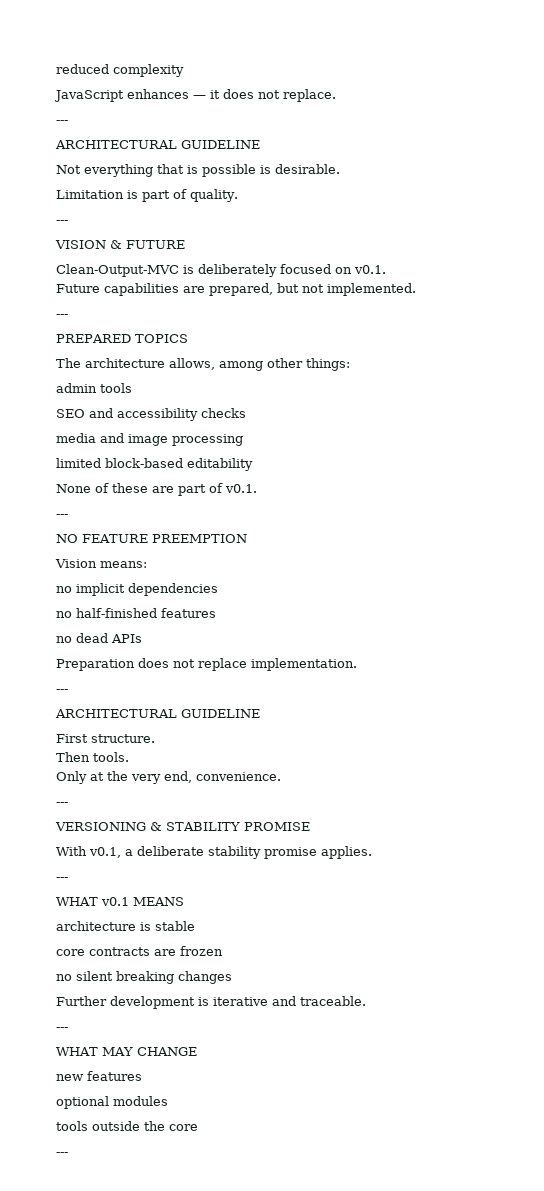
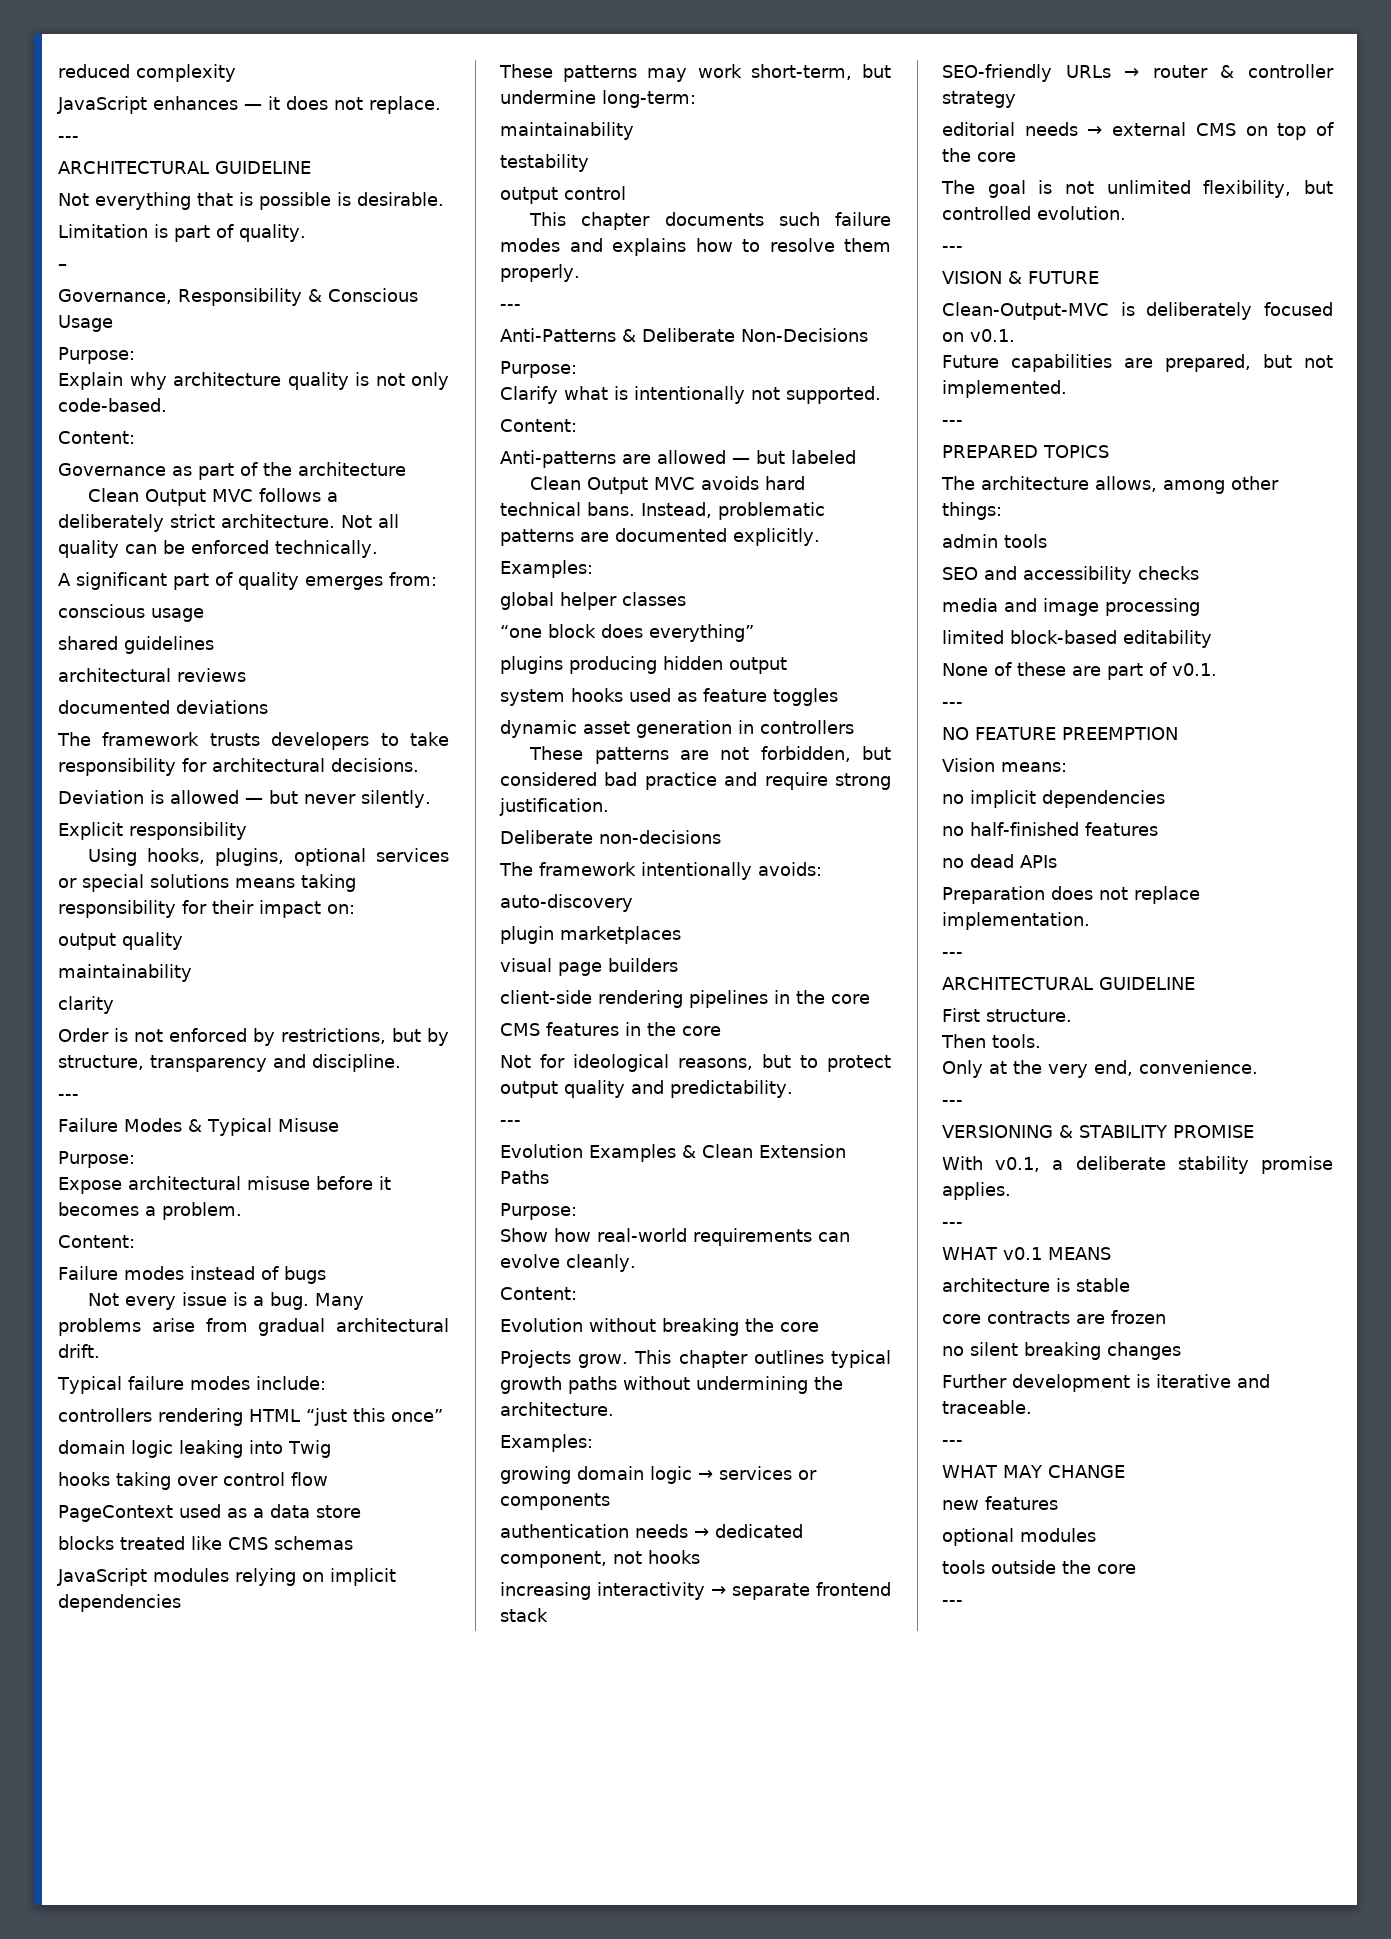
(238, 195) none -> [58,264,67,270] [58,288,418,306] [58,315,113,332] [58,347,135,364] [58,372,449,390] [58,398,167,412] [58,431,135,444] [58,462,406,480] [88,488,339,506] [58,514,399,532] [58,540,378,558] [58,572,437,590] [58,604,204,622] [58,636,214,654] [58,668,246,682] [58,700,268,714] [57,732,449,750] [58,758,419,776] [58,790,431,808] [58,822,247,840] [88,848,449,866] [58,874,356,892] [58,900,355,918] [58,932,183,950] [58,964,192,982] [58,996,114,1014] [58,1028,449,1046] [58,1054,401,1072] [58,1094,79,1100] [58,1118,339,1136] [58,1151,135,1168] [58,1176,391,1194] [58,1202,242,1220] [58,1235,135,1248] [58,1266,326,1284] [88,1292,365,1310] [58,1318,449,1336] [58,1344,100,1358] [57,1376,326,1394] [58,1408,443,1426] [58,1440,331,1458] [58,1472,328,1490] [58,1504,361,1522] [58,1536,353,1550] [57,1568,396,1586] [58,1594,181,1612] [499,64,891,82] [500,90,696,108] [500,122,634,140] [500,154,589,172] [500,186,626,204] [529,212,891,230] [500,238,891,256] [500,264,580,282] [500,304,521,310] [500,328,868,342] [500,361,577,378] [500,386,881,404] [500,419,577,432] [500,450,856,468] [530,476,806,494] [500,502,825,520] [500,528,820,546] [500,560,593,578] [500,592,686,610] [500,624,754,642] [500,656,787,674] [500,688,838,706] [500,720,854,738] [529,746,891,764] [500,772,891,790] [499,798,609,816] [500,830,721,844] [499,862,822,880] [500,894,633,912] [500,926,681,944] [500,958,678,976] [500,990,870,1008] [500,1022,721,1036] [500,1054,891,1072] [500,1080,793,1098] [500,1120,521,1126] [500,1144,846,1162] [500,1170,549,1184] [500,1203,577,1220] [500,1228,850,1246] [500,1254,636,1272] [500,1287,577,1300] [500,1318,819,1336] [500,1350,891,1368] [500,1376,843,1394] [500,1402,614,1416] [500,1434,593,1452] [500,1466,817,1484] [500,1493,610,1510] [500,1524,803,1538] [500,1550,700,1568] [500,1582,891,1600] [500,1608,548,1622] [942,64,1334,82] [942,91,1016,108] [942,122,1334,140] [942,148,1016,162] [941,180,1333,198] [942,206,1126,220] // – // Governance, Responsibility & Conscious Usage // Purpose: // Explain why architecture quality is not only code-based. // Content: // Governance as part of the architecture // Clean Output MVC follows a deliberately strict architecture. Not all quality can be enforced technically. // A significant part of quality emerges from: // conscious usage // shared guidelines // architectural reviews // documented deviations // The framework trusts developers to take responsibility for architectural decisions. // Deviation is allowed — but never silently. // Explicit responsibility // Using hooks, plugins, optional services or special solutions means taking responsibility for their impact on: // output quality // maintainability // clarity // Order is not enforced by restrictions, but by structure, transparency and discipline. // --- // Failure Modes & Typical Misuse // Purpose: // Expose architectural misuse before it becomes a problem. // Content: // Failure modes instead of bugs // Not every issue is a bug. Many problems arise from gradual architectural drift. // Typical failure modes include: // controllers rendering HTML “just this once” // domain logic leaking into Twig // hooks taking over control flow // PageContext used as a data store // blocks treated like CMS schemas // JavaScript modules relying on implicit dependencies // These patterns may work short-term, but undermine long-term: // maintainability // testability // output control // This chapter documents such failure modes and explains how to resolve them properly. // --- // Anti-Patterns & Deliberate Non-Decisions // Purpose: // Clarify what is intentionally not supported. // Content: // Anti-patterns are allowed — but labeled // Clean Output MVC avoids hard technical bans. Instead, problematic patterns are documented explicitly. // Examples: // global helper classes // “one block does everything” // plugins producing hidden output // system hooks used as feature toggles // dynamic asset generation in controllers // These patterns are not forbidden, but considered bad practice and require strong justification. // Deliberate non-decisions // The framework intentionally avoids: // auto-discovery // plugin marketplaces // visual page builders // client-side rendering pipelines in the core // CMS features in the core // Not for ideological reasons, but to protect output quality and predictability. // --- // Evolution Examples & Clean Extension Paths // Purpose: // Show how real-world requirements can evolve cleanly. // Content: // Evolution without breaking the core // Projects grow. This chapter outlines typical growth paths without undermining the architecture. // Examples: // growing domain logic → services or components // authentication needs → dedicated component, not hooks // increasing interactivity → separate frontend stack // SEO-friendly URLs → router & controller strategy // editorial needs → external CMS on top of the core // The goal is not unlimited flexibility, but controlled evolution.

